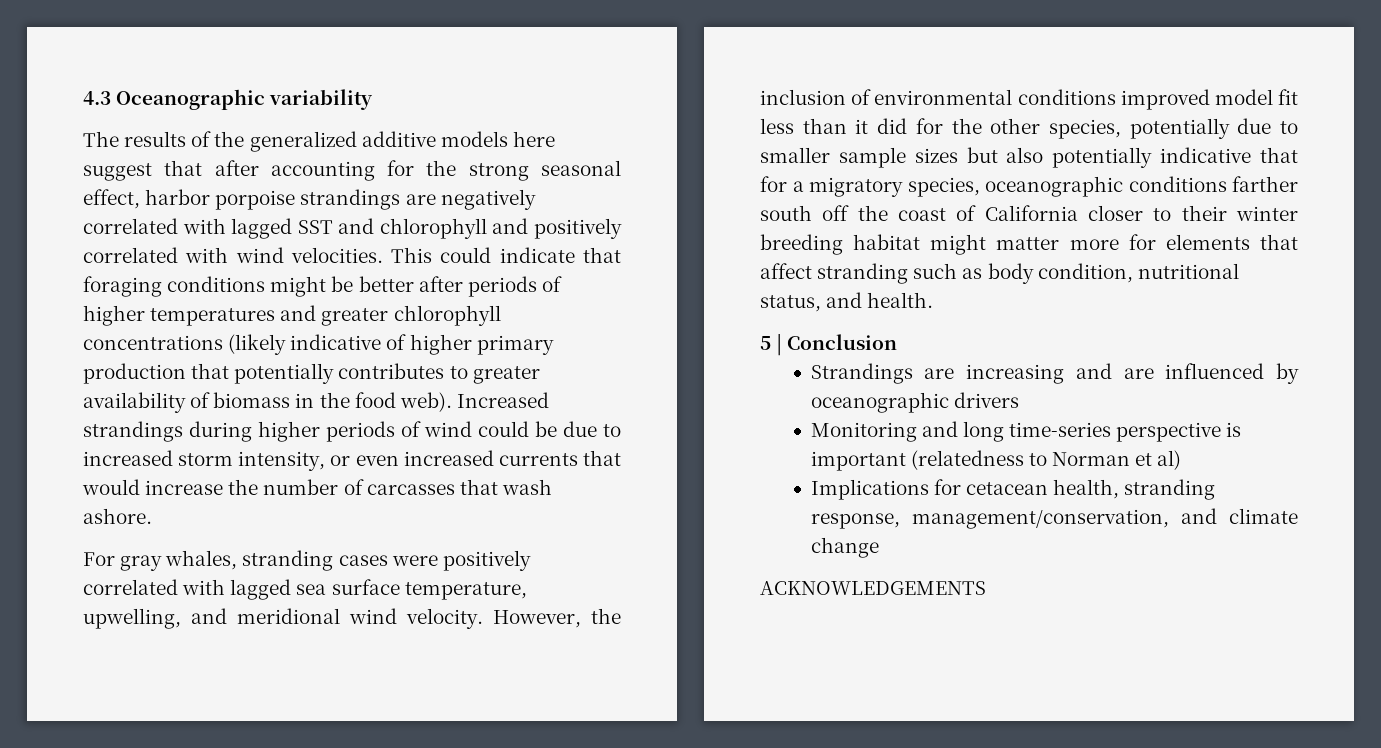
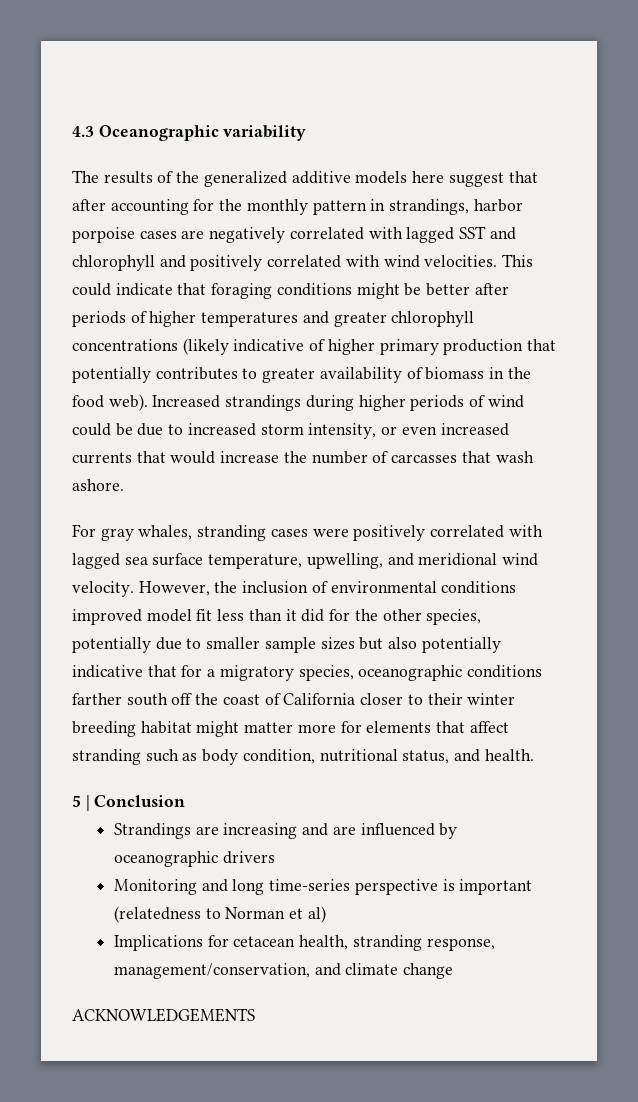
[468,160,621,181] [83,189,140,209] strong seasonal effect, -> [246,199,470,215] monthly pattern in strandings,
[300,189,401,210] strandings -> [139,231,177,239] cases

